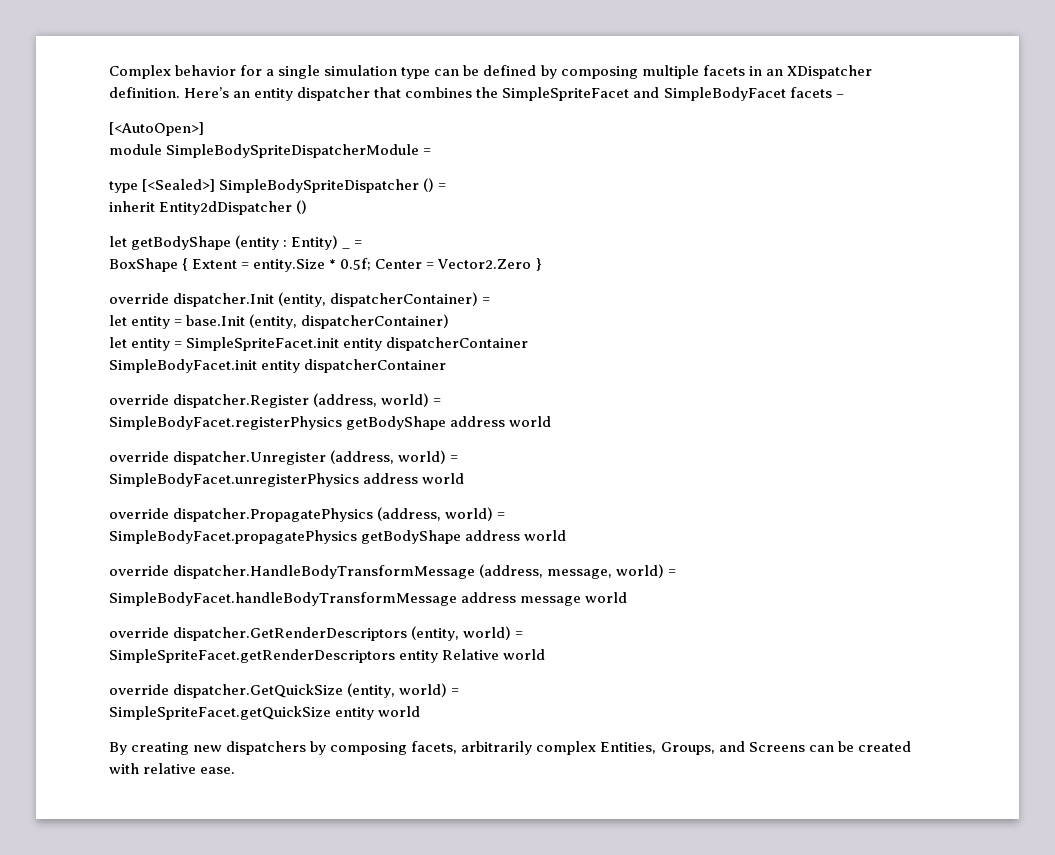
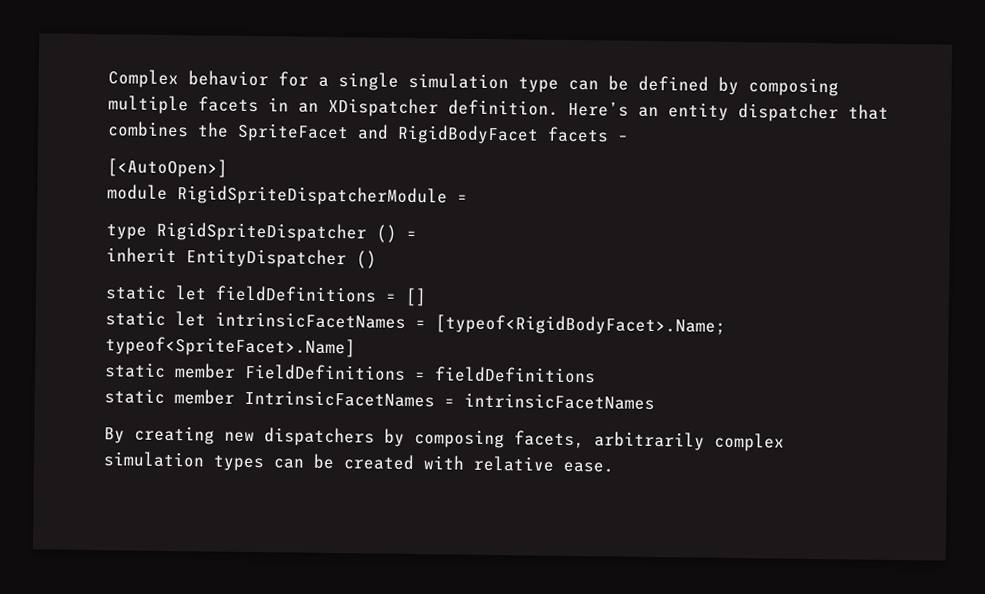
[502,87,786,101] SimpleSpriteFacet and SimpleBodyFacet -> [237,122,539,145] SpriteFacet and RigidBodyFacet
[166,144,420,158] SimpleBodySpriteDispatcherModule -> [177,185,448,207] RigidSpriteDispatcherModule
[142,179,420,193] [<Sealed>] SimpleBodySpriteDispatcher -> [156,221,367,243] RigidSpriteDispatcher
[159,201,293,215] Entity2dDispatcher -> [186,248,347,269] EntityDispatcher
[109,235,351,250] [354,240,363,247] [109,258,542,272] [109,292,491,307] [109,314,450,329] [109,337,529,351] [109,359,447,373] [109,393,442,408] [109,416,552,430] [109,450,459,465] [109,473,465,487] [109,507,506,522] [109,530,567,544] [109,564,677,579] [109,592,628,606] [109,626,524,641] [109,649,546,663] [109,683,460,698] [109,706,421,720] let getBodyShape (entity : Entity) _ = // BoxShape { Extent = entity.Size * 0.5f; Center = Vector2.Zero } // override dispatcher.Init (entity, dispatcherContainer) = // let entity = base.Init (entity, dispatcherContainer) // let entity = SimpleSpriteFacet.init entity dispatcherContainer // SimpleBodyFacet.init entity dispatcherContainer // override dispatcher.Register (address, world) = // SimpleBodyFacet.registerPhysics getBodyShape address world // override dispatcher.Unregister (address, world) = // SimpleBodyFacet.unregisterPhysics address world // override dispatcher.PropagatePhysics (address, world) = // SimpleBodyFacet.propagatePhysics getBodyShape address world // override dispatcher.HandleBodyTransformMessage (address, message, world) = // SimpleBodyFacet.handleBodyTransformMessage address message world // override dispatcher.GetRenderDescriptors (entity, world) = // SimpleSpriteFacet.getRenderDescriptors entity Relative world // override dispatcher.GetQuickSize (entity, world) = // SimpleSpriteFacet.getQuickSize entity world -> [105,284,427,307] [105,310,726,336] [105,336,356,358] [104,362,596,384] [104,388,655,411] static let fieldDefinitions = [] // static let intrinsicFacetNames = [typeof<RigidBodyFacet>.Name; typeof<SpriteFacet>.Name] // static member FieldDefinitions = fieldDefinitions // static member IntrinsicFacetNames = intrinsicFacetNames
[600,741,805,755] Entities, Groups, and Screens -> [103,451,265,472] simulation types

